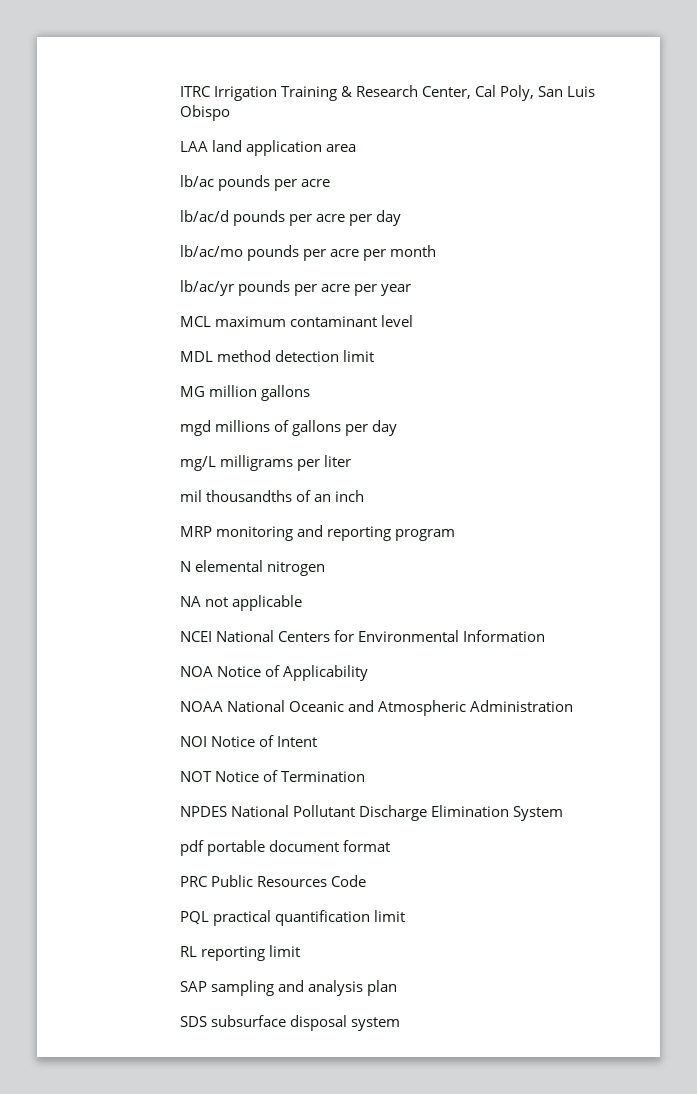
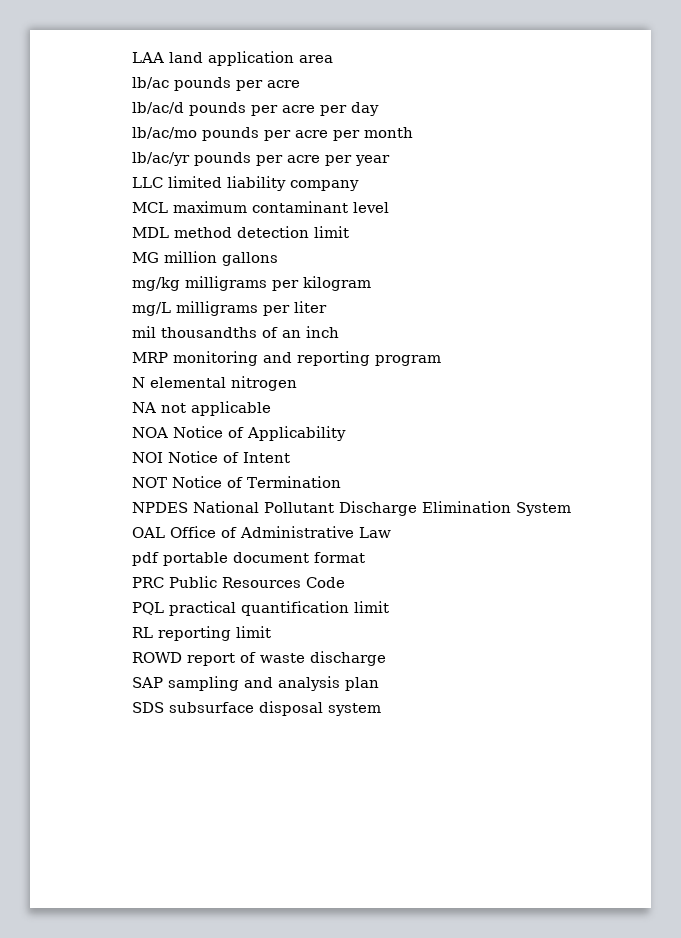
[179,85,596,101] [179,105,230,121] ITRC Irrigation Training & Research Center, Cal Poly, San Luis Obispo // -> (132, 57) none
(412, 290) none -> [132,176,360,191] // LLC limited liability company
[179,420,398,436] mgd millions of gallons per day -> [132,276,372,291] mg/kg milligrams per kilogram
[179,630,546,642] [179,665,368,681] [179,700,574,716] NCEI National Centers for Environmental Information // NOA Notice of Applicability // NOAA National Oceanic and Atmospheric Administration -> [132,426,347,441] NOA Notice of Applicability
(564, 813) none -> [132,526,392,538] // OAL Office of Administrative Law
(300, 951) none -> [132,651,387,666] // ROWD report of waste discharge

